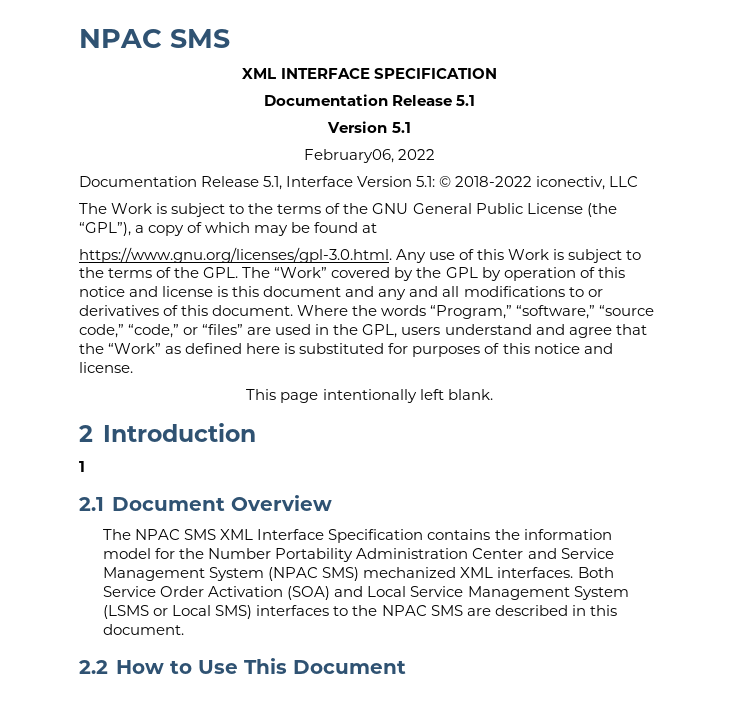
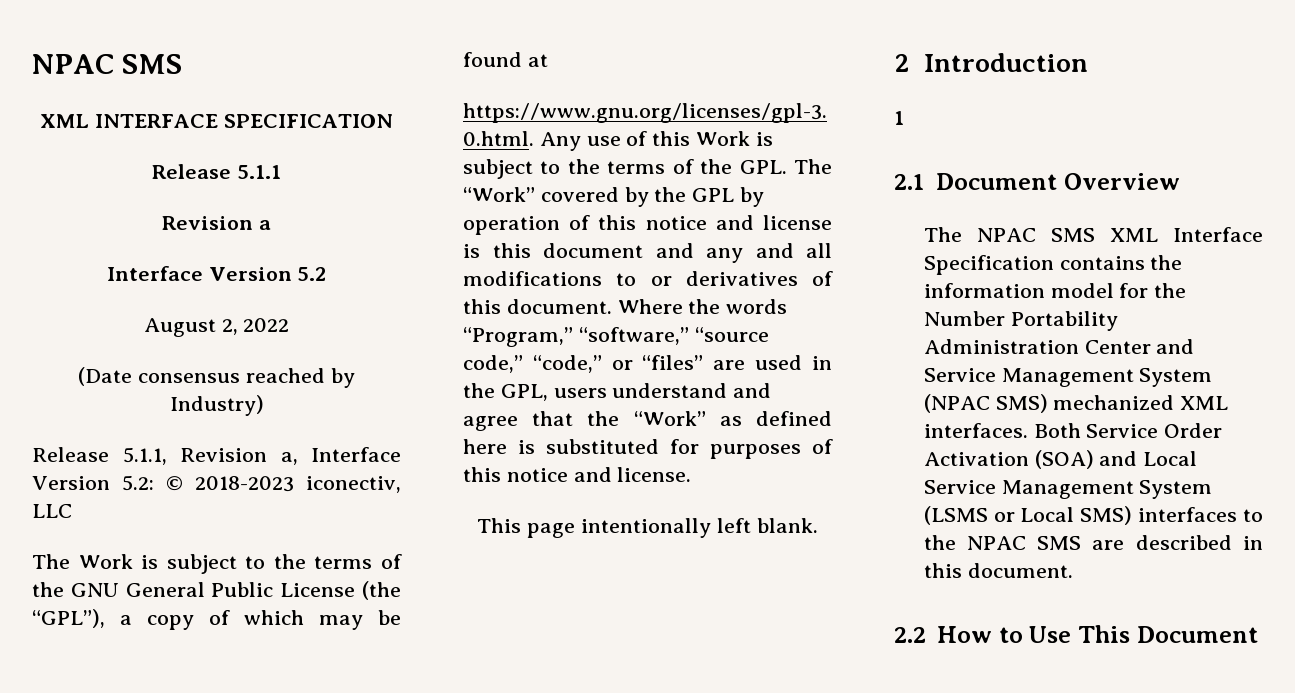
[263,94,476,106] [327,121,411,133] [303,149,436,163] [79,176,533,190] Documentation Release 5.1 // Version 5.1 // February06, 2022 // Documentation Release 5.1, Interface Version 5.1: © 2018-2022 -> [152,164,281,179] [162,216,271,230] [106,266,327,281] [143,318,290,337] [78,367,355,388] [169,395,264,416] [32,447,401,465] [32,475,294,492] Release 5.1.1 // Revision a // Interface Version 5.2 // August 2, 2022 // (Date consensus reached by Industry) // Release 5.1.1, Revision a, Interface Version 5.2: © 2018-2023

